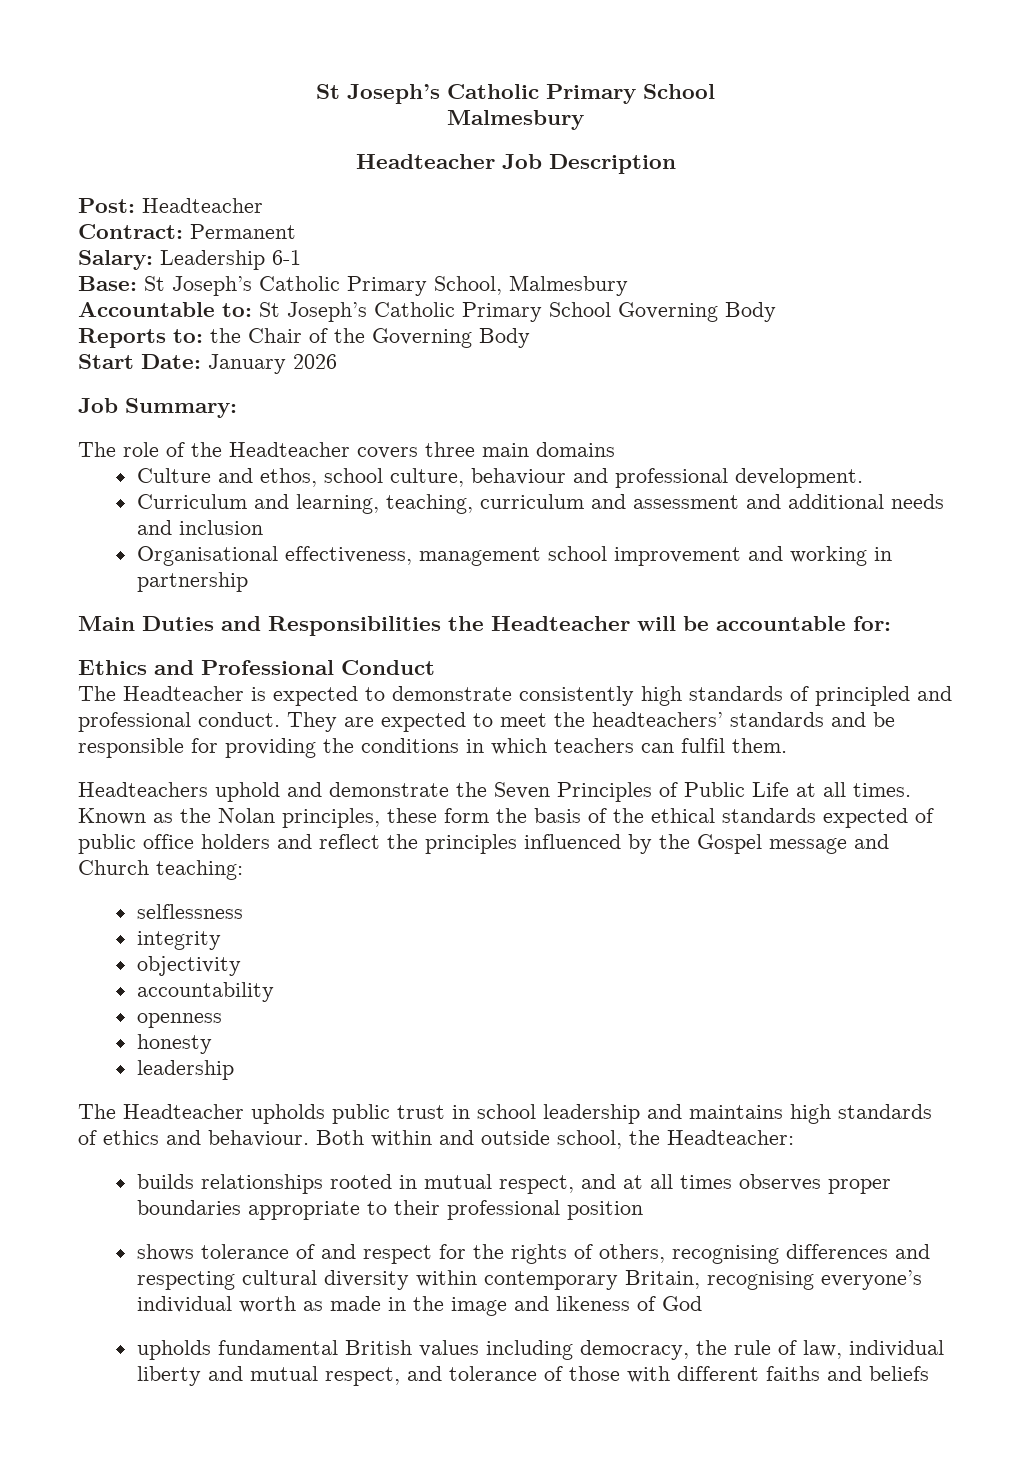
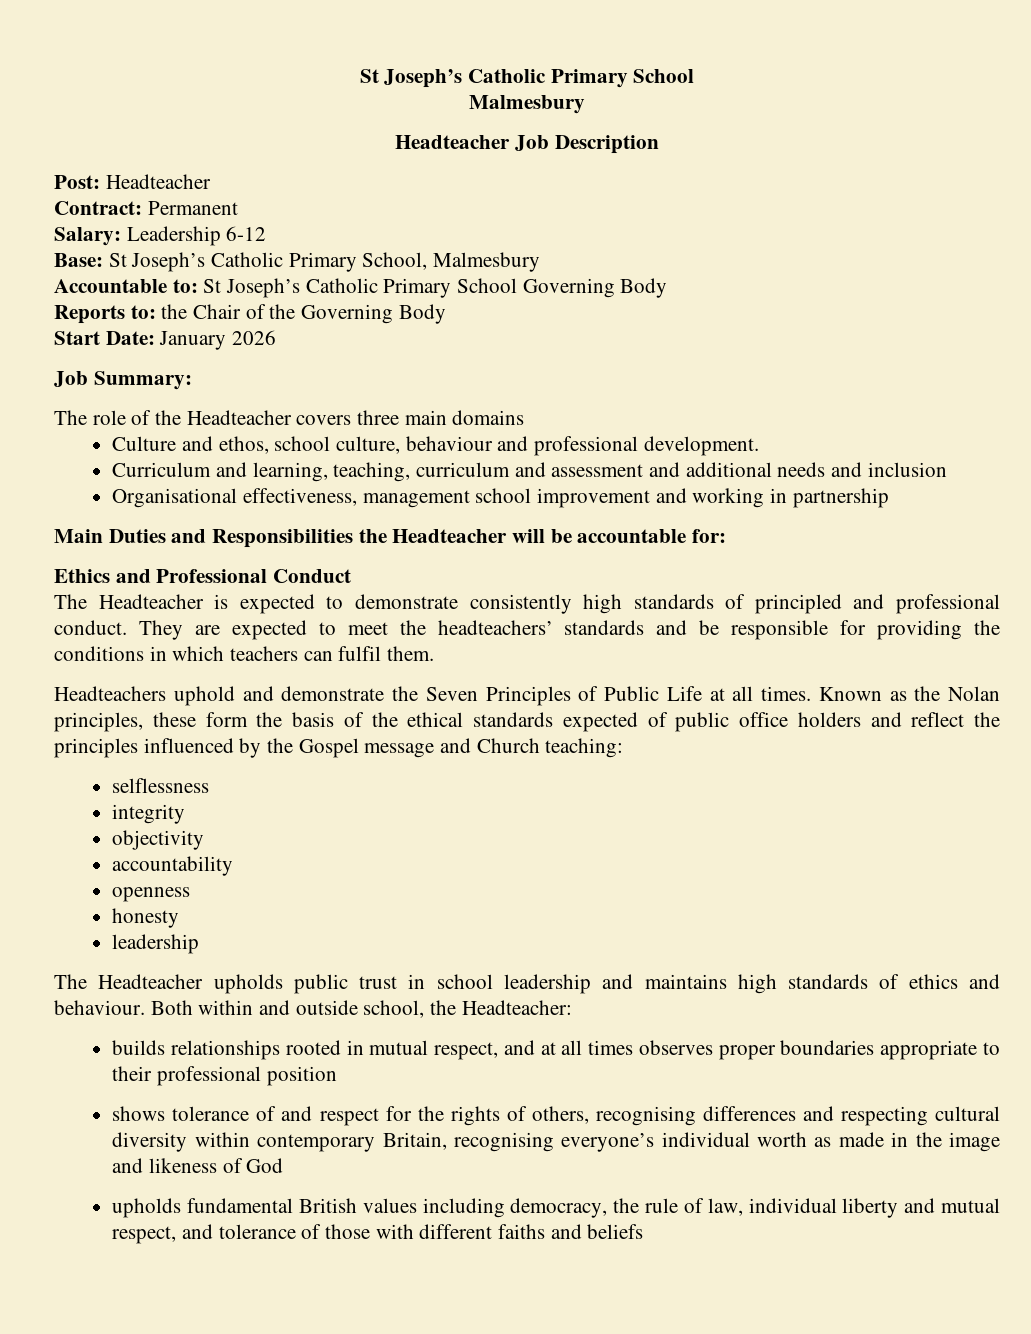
[272,250,301,265] 6-1 -> [226,226,267,241] 6-12

